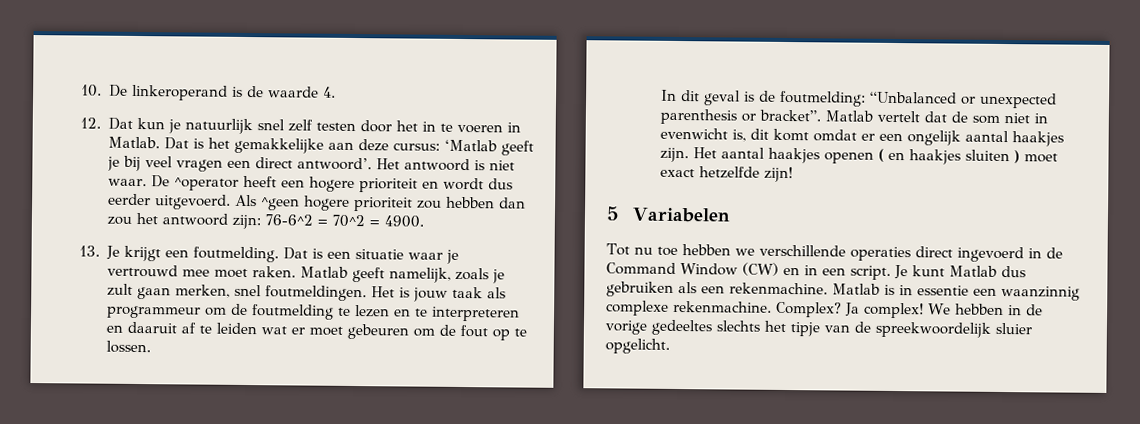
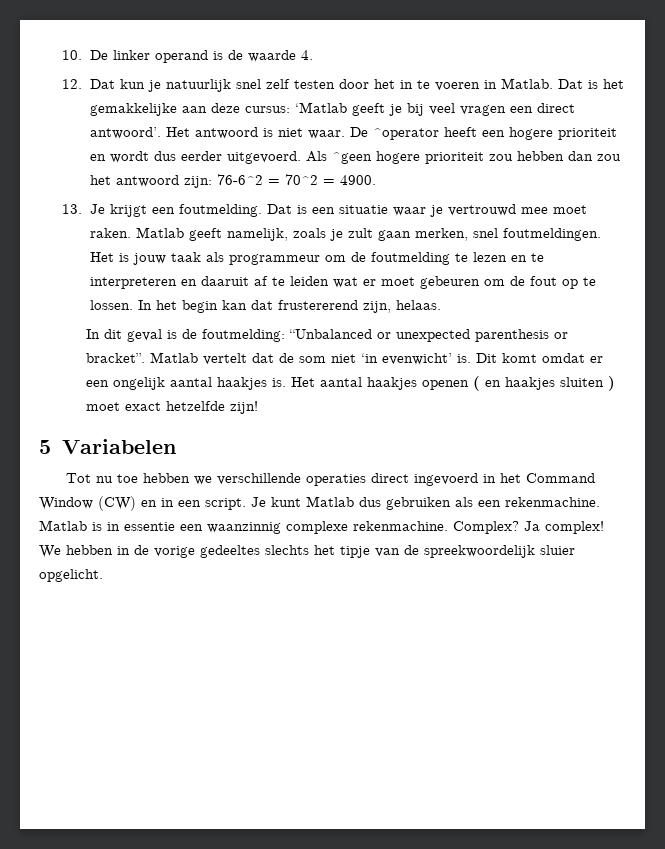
[131,84,228,101] linkeroperand -> [112,50,208,63] linker operand
(151, 347) none -> [137,300,441,313] In het begin kan dat frustererend zijn, helaas.
[1033,113,1048,124] [659,127,769,142] in evenwicht is, dit -> [360,353,497,365] ‘in evenwicht’ is. Dit
[659,147,689,163] zijn. -> [271,378,286,387] is.
[1045,247,1063,259] de -> [500,473,522,483] het

